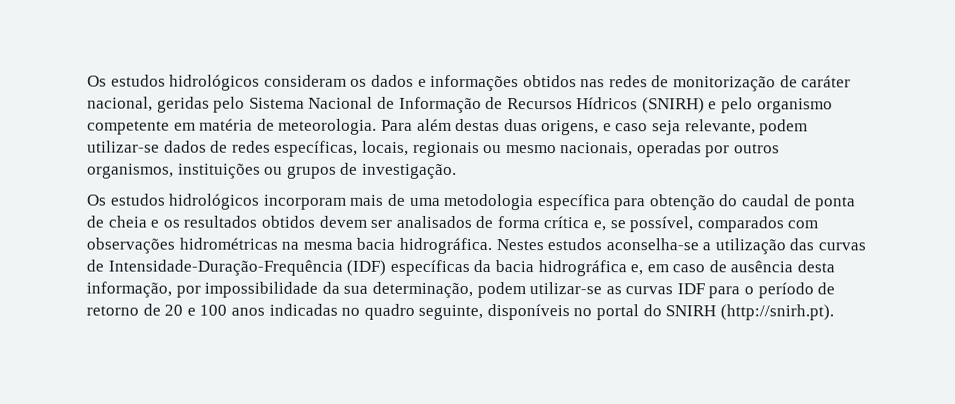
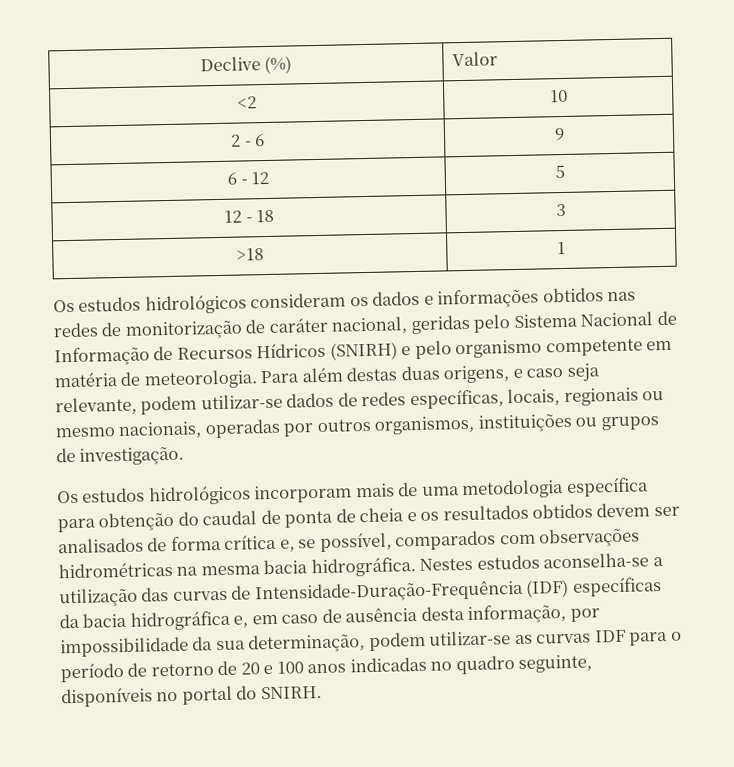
(87, 81) none -> [199,55,293,75] [451,51,498,67] [237,96,257,109] [549,89,568,103] [230,134,265,147] [553,127,565,141] [227,171,269,185] [554,164,565,179] [224,209,274,223] [555,203,566,217] [236,248,264,261] [557,241,566,255] Declive (%) | Valor // <2 | 10 // 2 - 6 | 9 // 6 - 12 | 5 // 12 - 18 | 3 // >18 | 1 //
[665,304,834,321] SNIRH (http://snirh.pt). -> [260,685,322,700] SNIRH.

